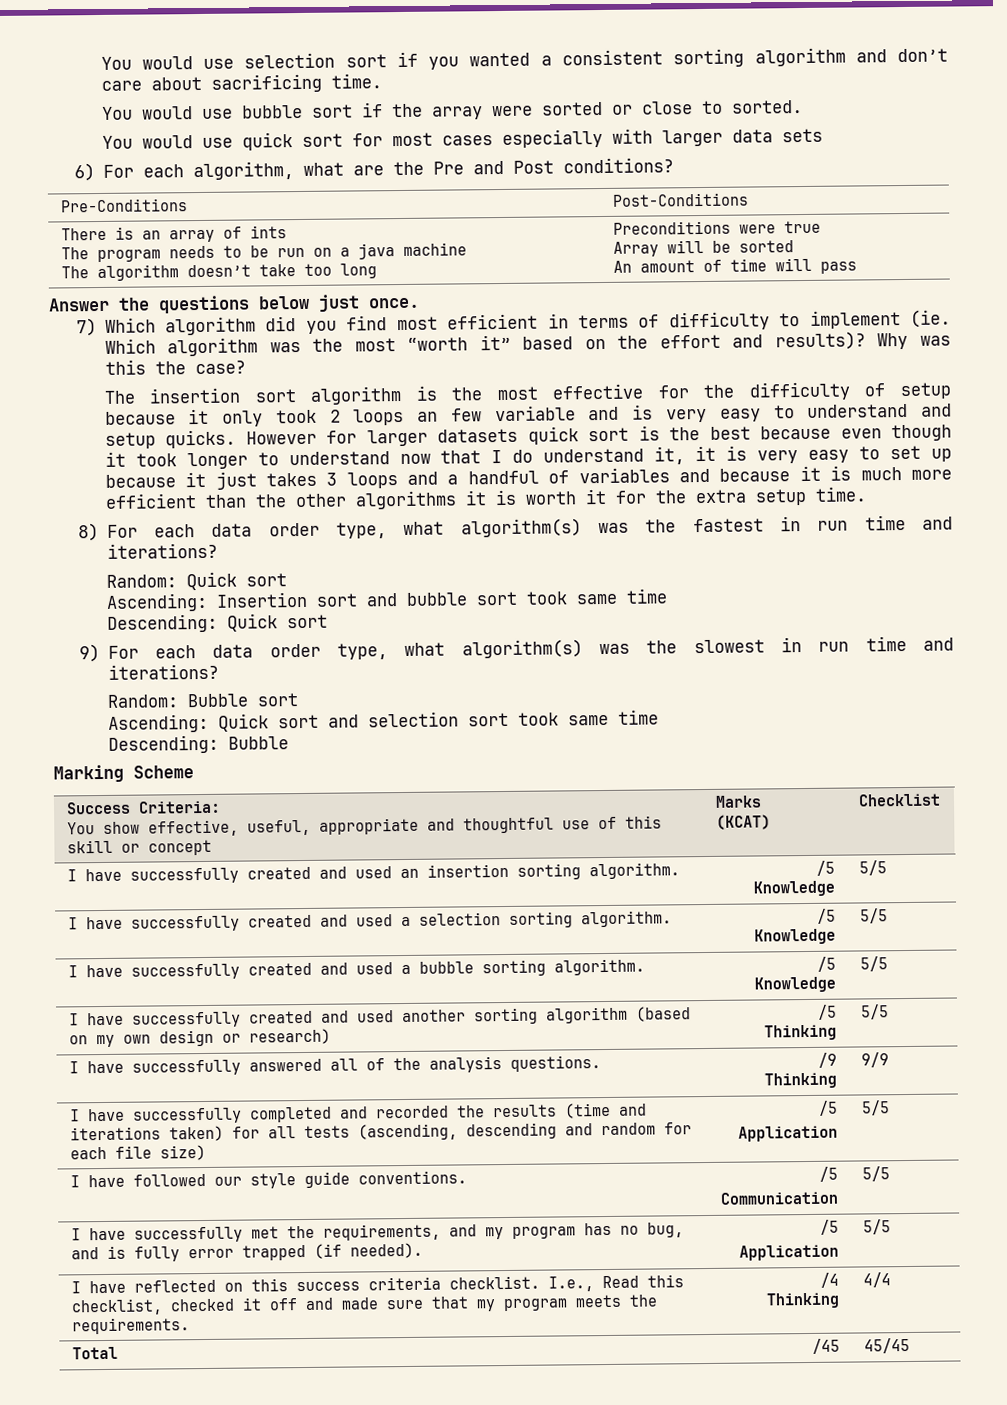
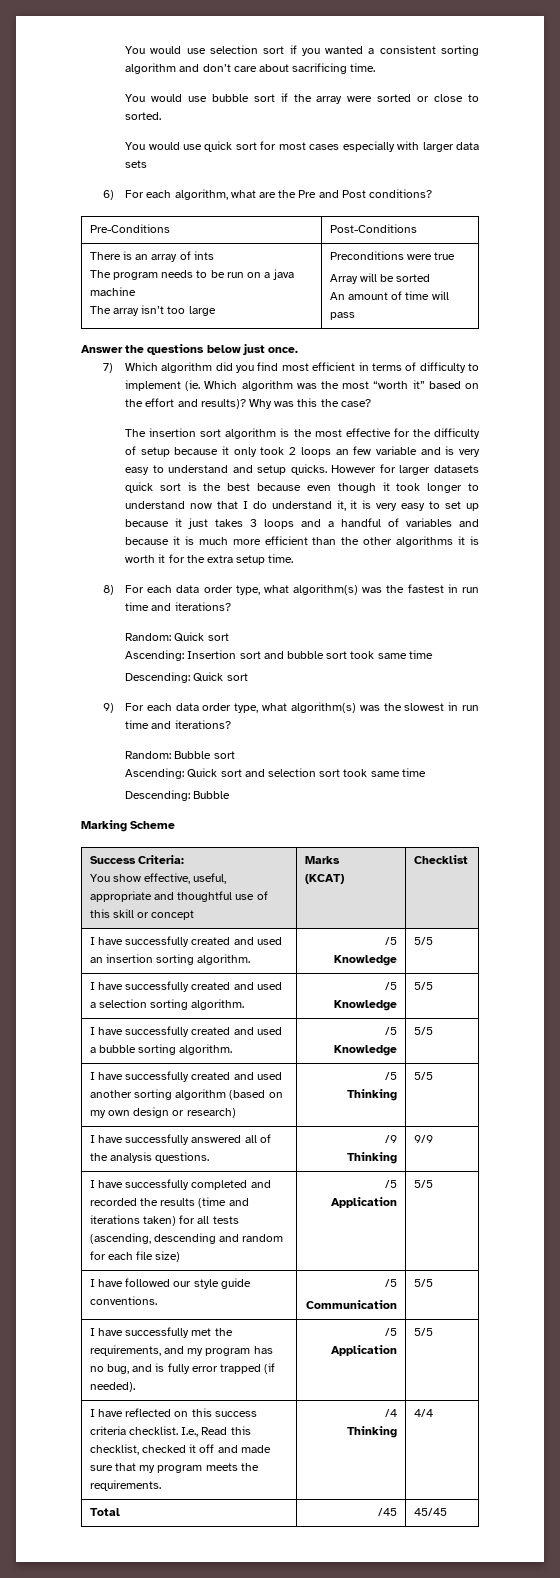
[96,263,377,282] algorithm doesn’t take too long -> [112,305,216,316] array isn’t too large

